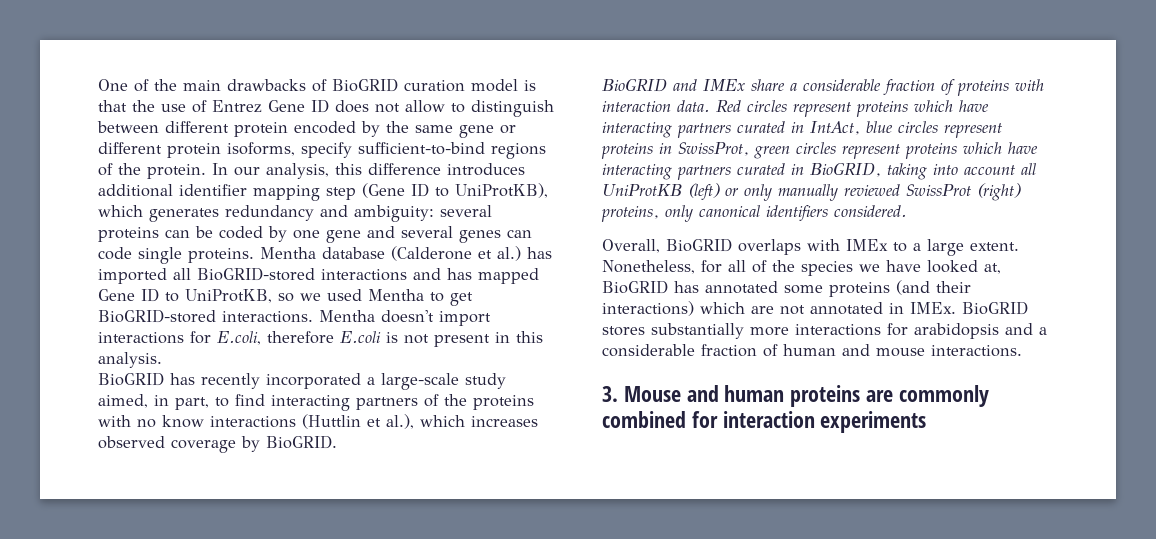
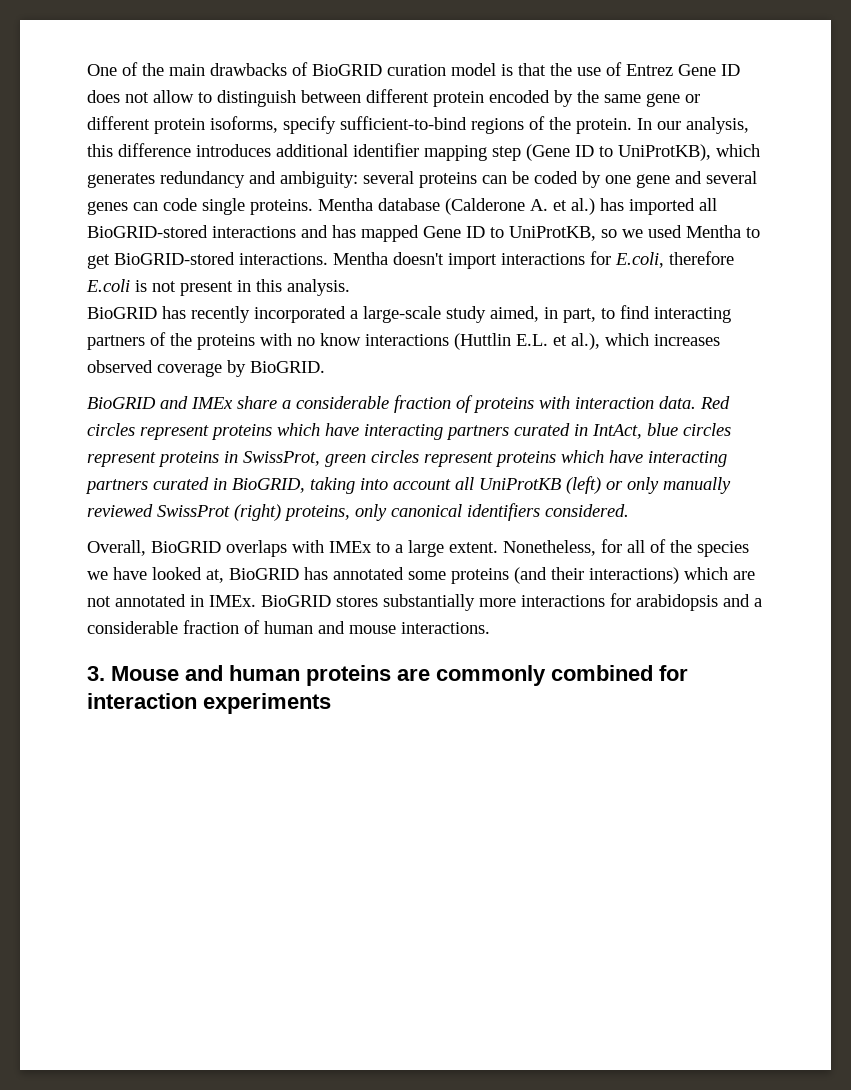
(472, 253) none -> [530,199,548,211] A.
(361, 421) none -> [516,334,548,346] E.L.

